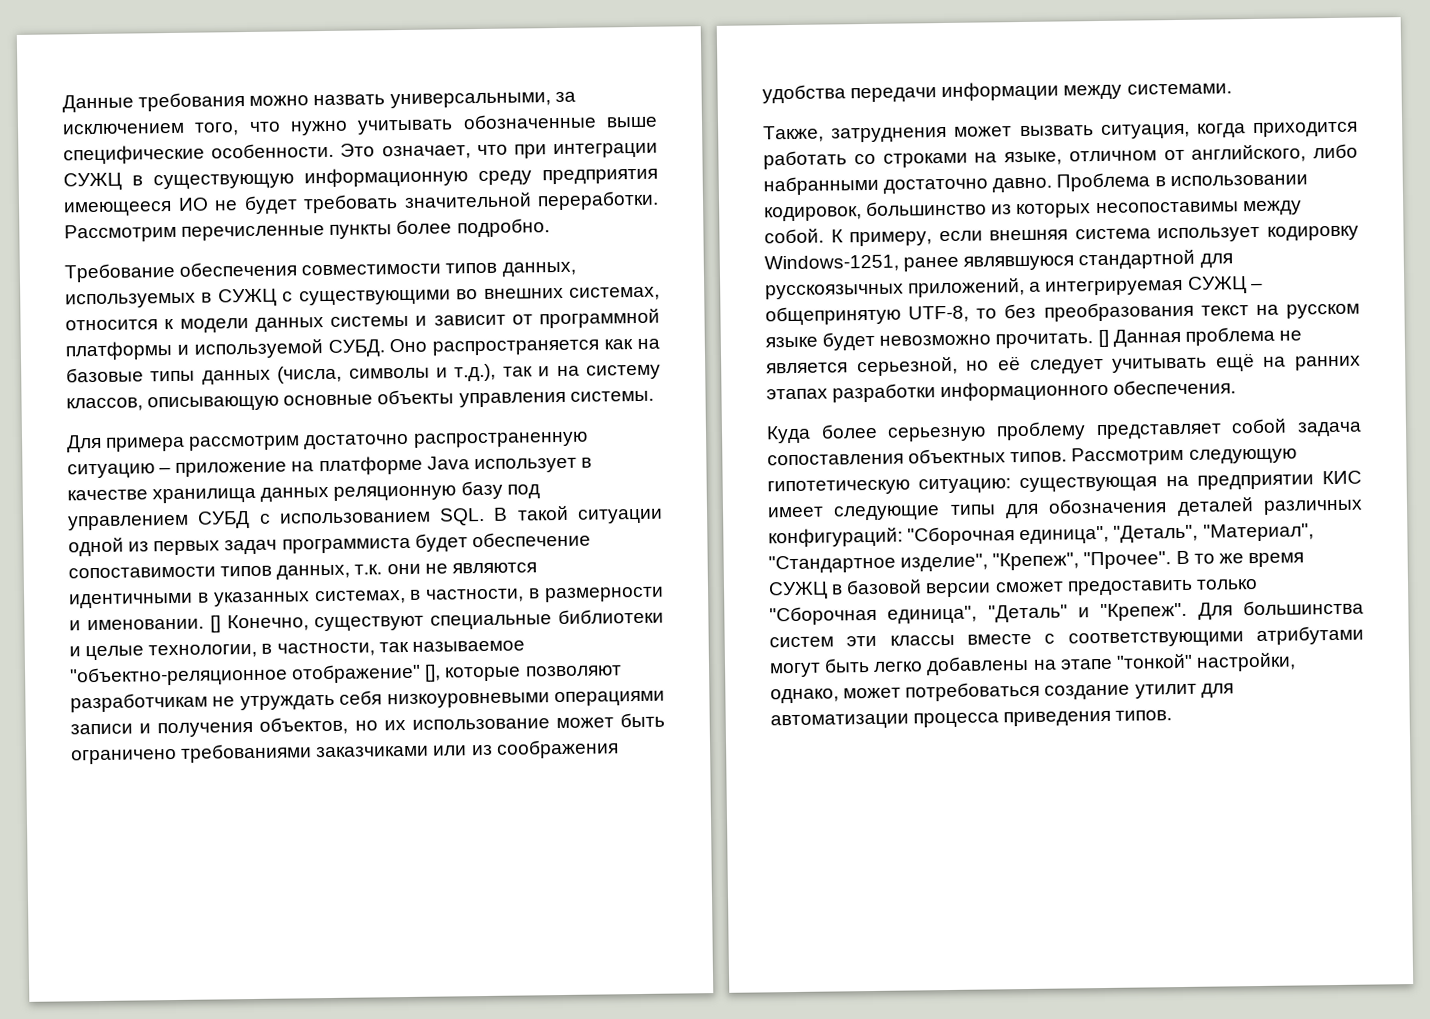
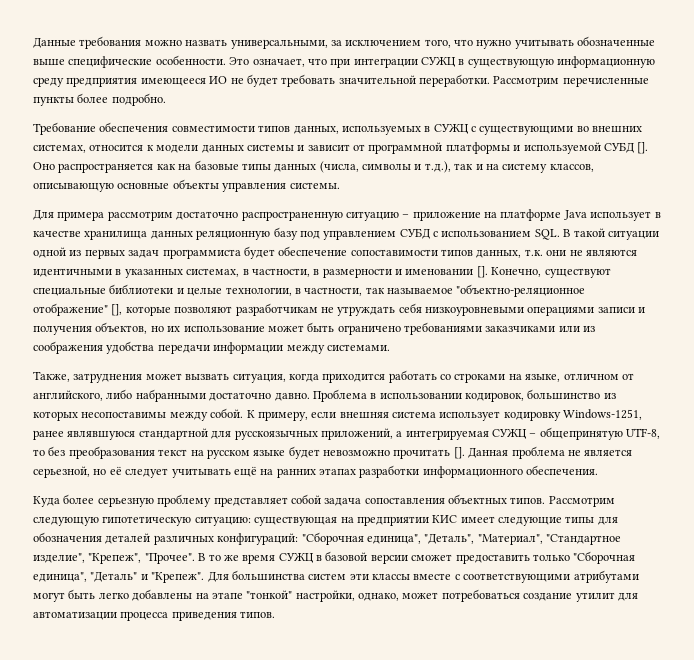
[327,339,385,357] СУБД. -> [603,142,649,154] СУБД [].
[86,615,221,633] именовании. [] -> [405,266,488,278] именовании [].
[995,329,1109,349] прочитать. [] -> [393,447,465,459] прочитать [].

